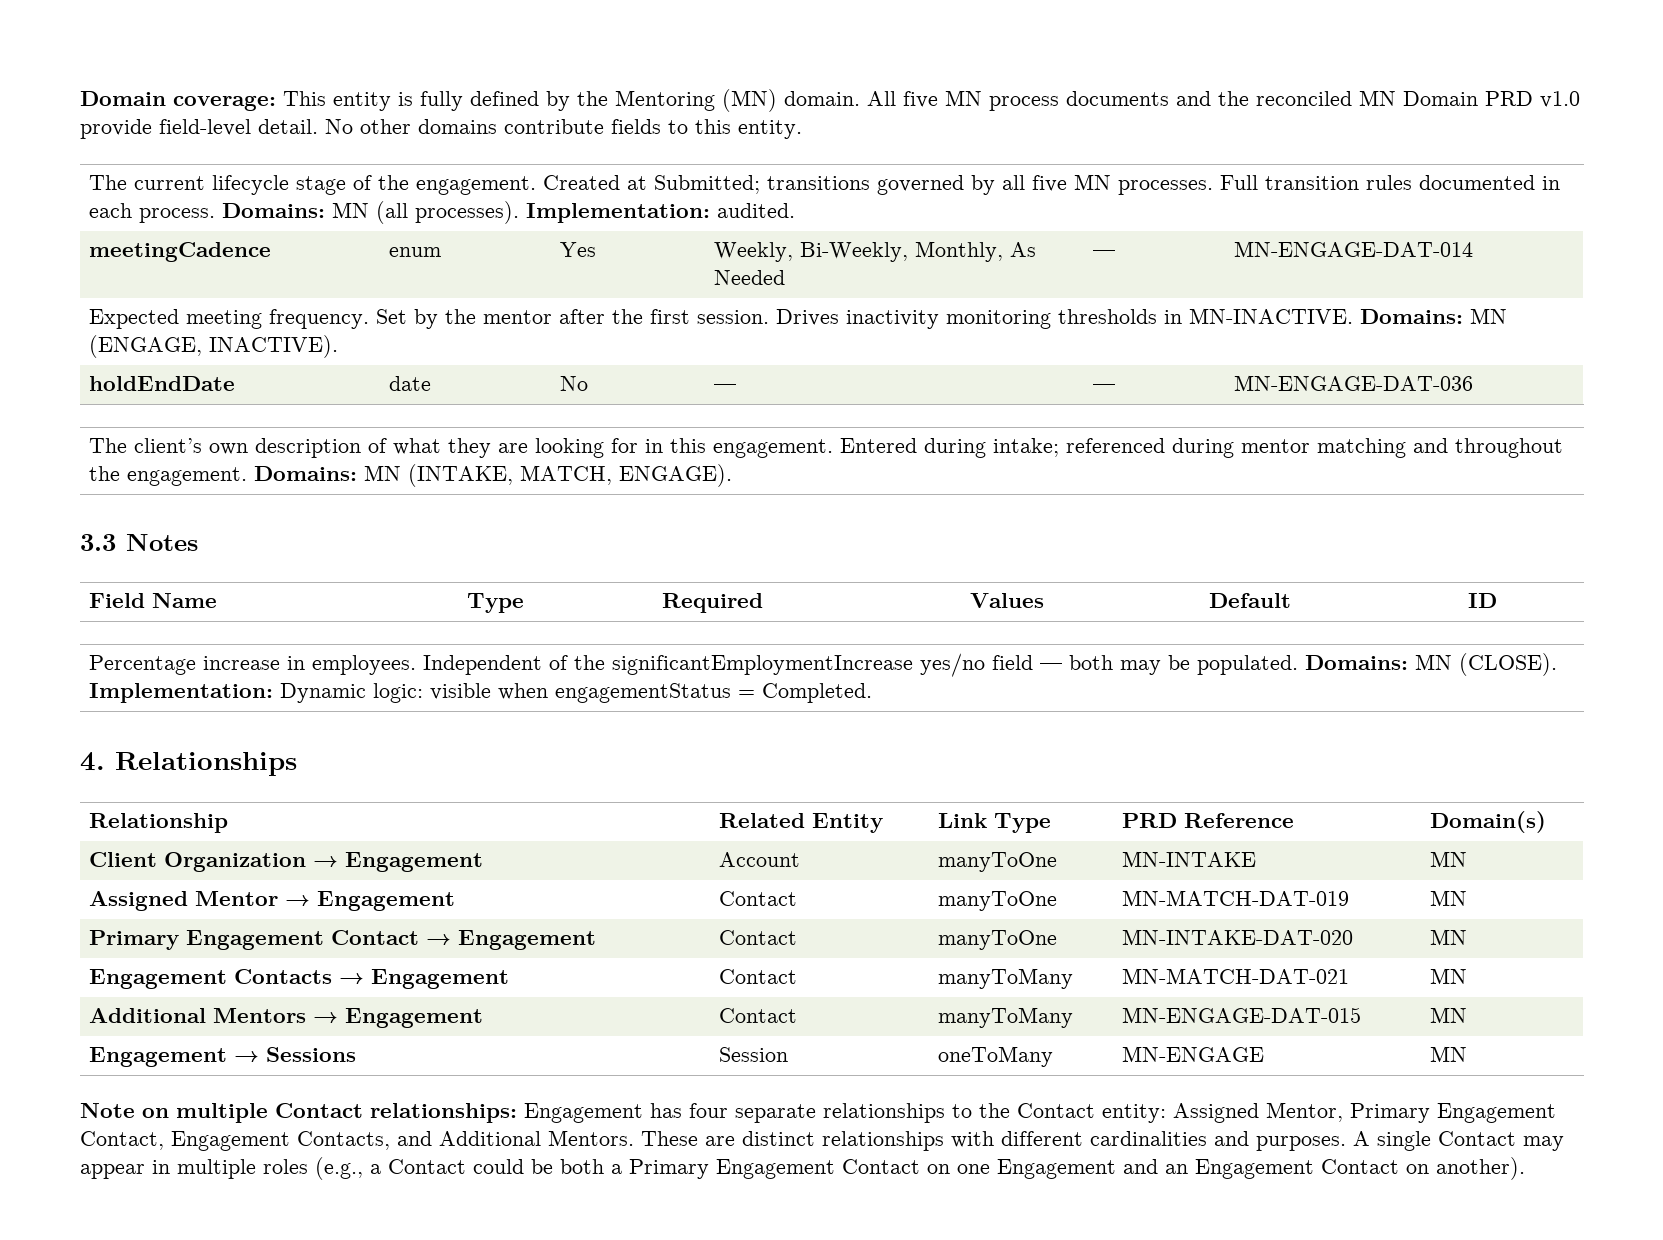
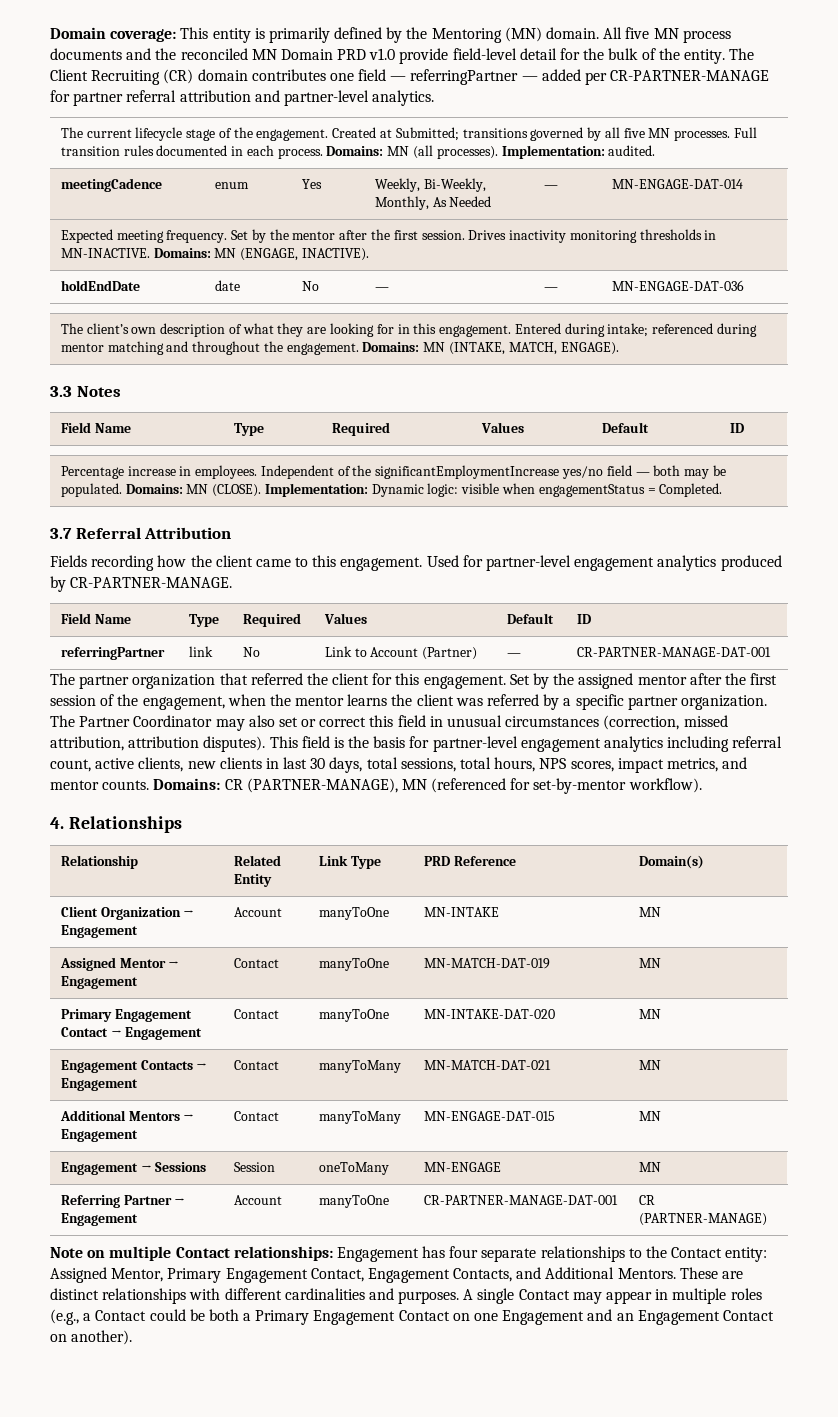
[420,91,463,111] fully -> [268,27,330,43] primarily
[258,119,802,139] detail. No other domains contribute fields to this entity. -> [519,48,755,64] [50,69,770,85] [50,90,435,106] detail for the bulk of the entity. The Client Recruiting (CR) domain contributes one field — referringPartner — added per CR-PARTNER-MANAGE for partner referral attribution and partner-level analytics.
(873, 693) none -> [50,527,232,539] [50,555,782,571] [50,576,233,592] [60,613,131,624] [188,614,219,627] [242,613,301,627] [323,613,367,624] [506,613,554,624] [576,614,591,624] [60,647,165,660] [188,646,213,657] [242,647,260,657] [324,646,478,660] [506,653,521,657] [576,647,771,657] [50,673,778,689] [50,694,767,710] [50,715,728,731] [50,736,783,752] [50,757,748,773] [50,778,702,794] // 3.7 Referral Attribution // Fields recording how the client came to this engagement. Used for partner-level engagement analytics produced by CR-PARTNER-MANAGE. // Field Name | Type | Required | Values | Default | ID // referringPartner | link | No | Link to Account (Partner) | — | CR-PARTNER-MANAGE-DAT-001 // The partner organization that referred the client for this engagement. Set by the assigned mentor after the first session of the engagement, when the mentor learns the client was referred by a specific partner organization. The Partner Coordinator may also set or correct this field in unusual circumstances (correction, missed attribution, attribution disputes). This field is the basis for partner-level engagement analytics including referral count, active clients, new clients in last 30 days, total sessions, total hours, NPS scores, impact metrics, and mentor counts. Domains: CR (PARTNER-MANAGE), MN (referenced for set-by-mentor workflow).
(1468, 1054) none -> [60,1195,186,1208] [60,1213,138,1226] [233,1195,282,1205] [318,1195,389,1208] [423,1195,618,1205] [638,1195,655,1205] [638,1213,767,1226] // Referring Partner → Engagement | Account | manyToOne | CR-PARTNER-MANAGE-DAT-001 | CR (PARTNER-MANAGE)

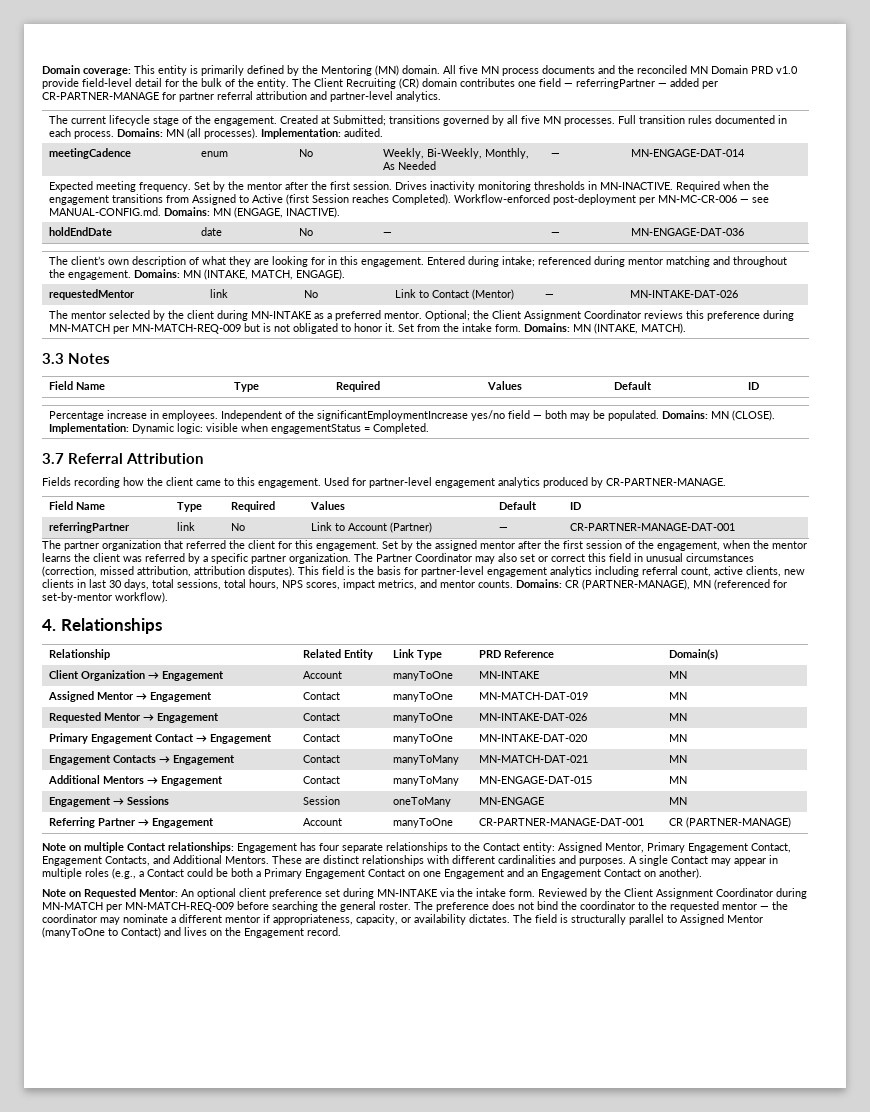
[301,179,322,189] Yes -> [298,149,313,157] No
(150, 253) none -> [675,181,769,192] [48,194,769,205] [48,207,161,216] Required when the engagement transitions from Assigned to Active (first Session reaches Completed). Workflow-enforced post-deployment per MN-MC-CR-006 — see MANUAL-CONFIG.md.
(619, 348) none -> [48,289,135,300] [209,289,228,298] [303,290,318,298] [394,289,514,300] [544,294,554,298] [629,290,738,298] [48,310,794,321] [48,323,686,334] // requestedMentor | link | No | Link to Contact (Mentor) | — | MN-INTAKE-DAT-026 // The mentor selected by the client during MN-INTAKE as a preferred mentor. Optional; the Client Assignment Coordinator reviews this preference during MN-MATCH per MN-MATCH-REQ-009 but is not obligated to honor it. Set from the intake form. Domains: MN (INTAKE, MATCH).
(661, 963) none -> [48,712,219,723] [302,713,340,721] [392,713,453,723] [478,713,587,721] [668,713,687,721] // Requested Mentor → Engagement | Contact | manyToOne | MN-INTAKE-DAT-026 | MN
(133, 1337) none -> [42,888,807,899] [42,901,788,912] [42,914,763,925] [42,927,341,938] // Note on Requested Mentor: An optional client preference set during MN-INTAKE via the intake form. Reviewed by the Client Assignment Coordinator during MN-MATCH per MN-MATCH-REQ-009 before searching the general roster. The preference does not bind the coordinator to the requested mentor — the coordinator may nominate a different mentor if appropriateness, capacity, or availability dictates. The field is structurally parallel to Assigned Mentor (manyToOne to Contact) and lives on the Engagement record.

